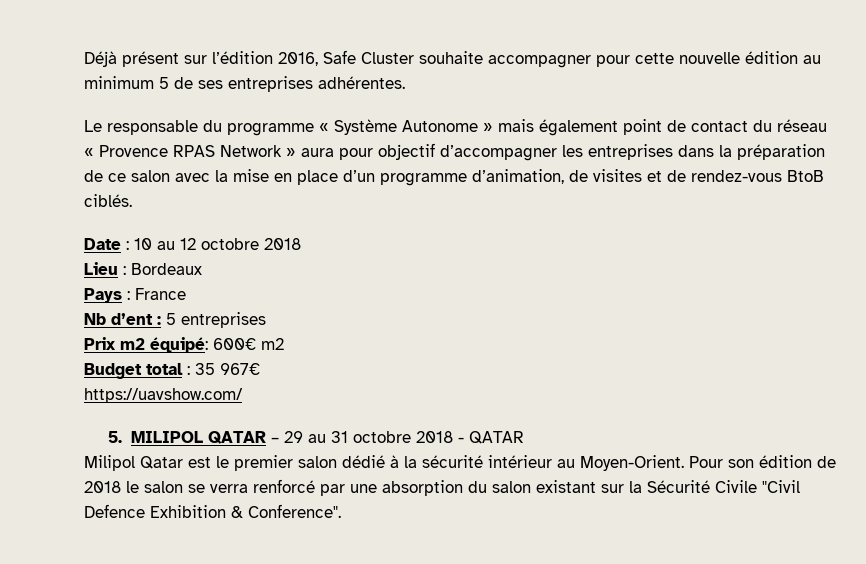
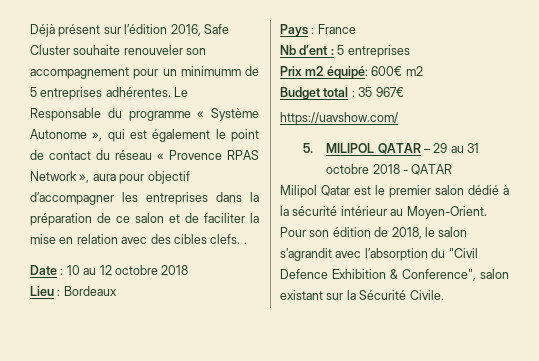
[488,51,821,68] [84,76,223,89] accompagner pour cette nouvelle édition au minimum 5 de ses -> [123,45,207,55] [30,66,259,79] [30,87,37,97] renouveler son accompagnement pour un minimumm de 5
[84,120,198,135] // Le responsable -> [174,87,189,97] [30,108,101,121] Le Responsable
[483,119,618,136] » mais également -> [92,129,226,142] », qui est également le
[286,148,296,157] » -> [79,174,90,183] »,
[175,169,824,186] [84,194,132,207] avec la mise en place d’un programme d’animation, de visites et de rendez-vous BtoB ciblés. -> [169,213,259,223] [30,234,247,244] et de faciliter la mise en relation avec des cibles clefs. .
[84,481,121,493] 2018 -> [391,227,422,239] 2018,
[188,479,487,496] se verra renforcé par une absorption du -> [280,248,478,261] [280,269,476,281] s’agrandit avec l’absorption du "Civil Defence Exhibition & Conference",
[715,480,800,493] [84,504,341,518] Civile "Civil Defence Exhibition & Conference". -> [409,290,444,300] Civile.

